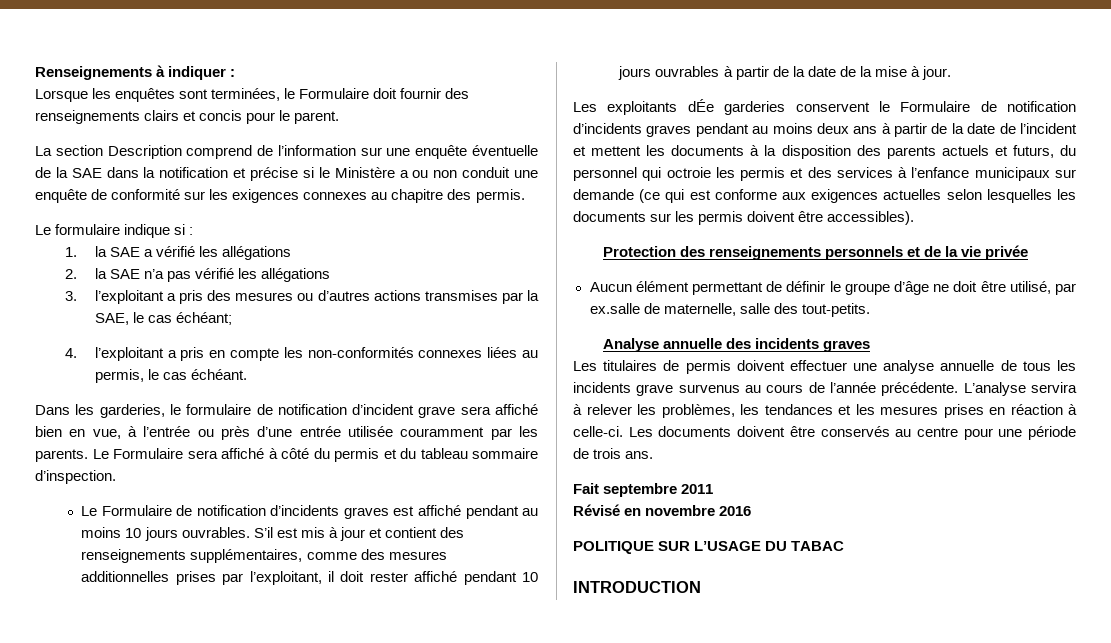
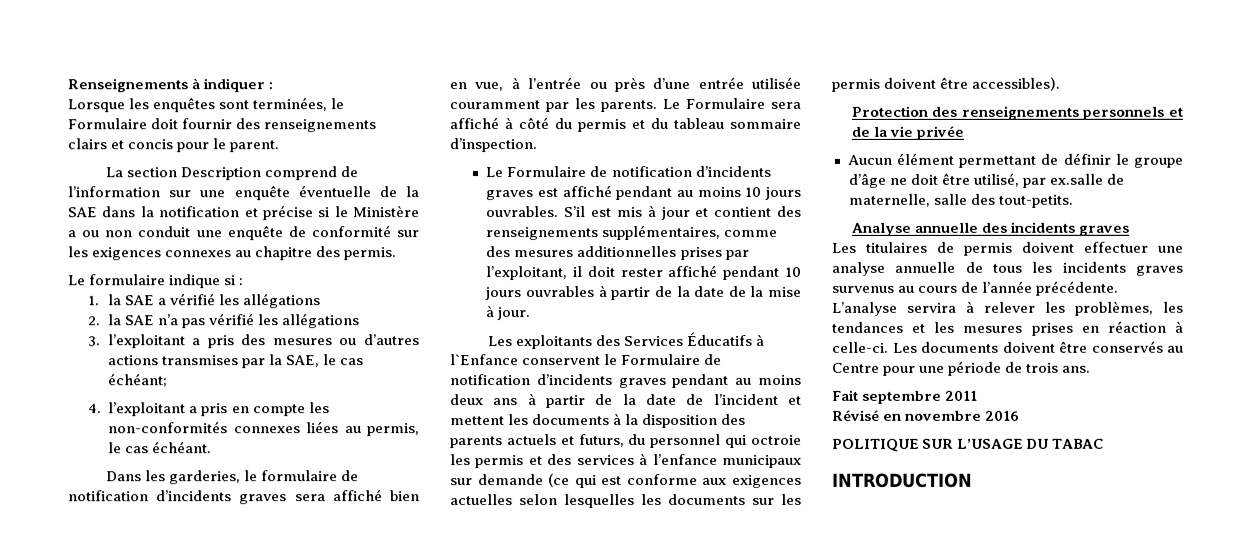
[352,404,456,418] d’incident grave -> [156,490,288,505] d’incidents graves
[687,99,786,115] dÉe garderies -> [596,331,766,347] [450,354,519,366] des Services Éducatifs à l`Enfance
[636,384,674,396] grave -> [1135,265,1184,276] graves
[916,427,958,437] centre -> [832,362,880,373] Centre

